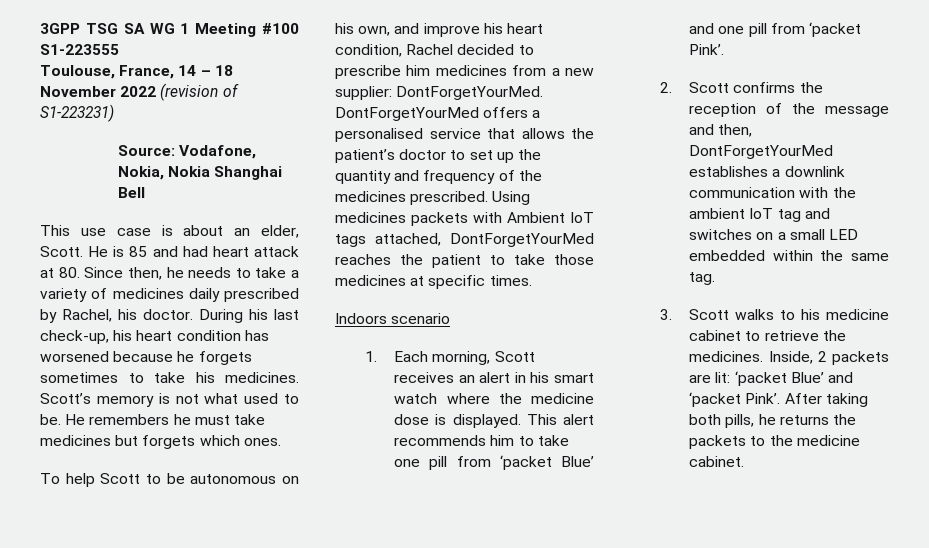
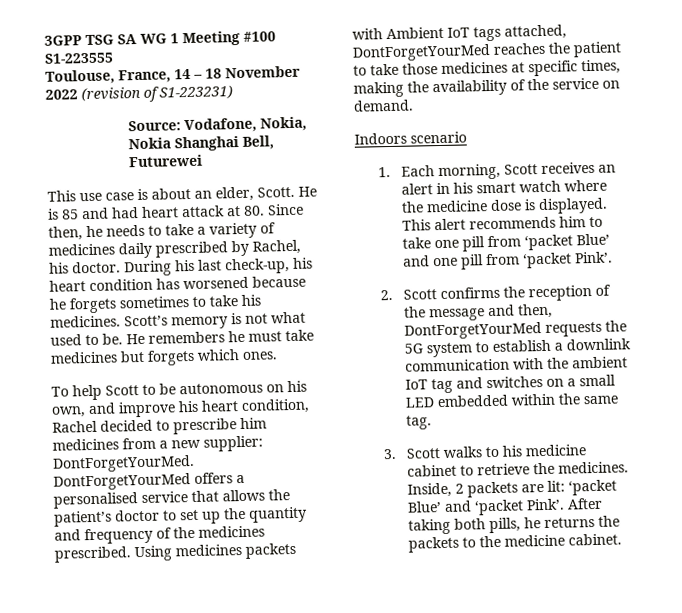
[117,187,145,198] Bell -> [242,135,275,150] [128,154,204,168] Bell, Futurewei
[489,275,532,286] times. -> [581,59,621,75] [353,77,620,98] [353,99,414,112] times, making the availability of the service on demand.
[689,166,769,177] establishes -> [545,320,628,337] [404,339,552,358] requests the 5G system to establish

